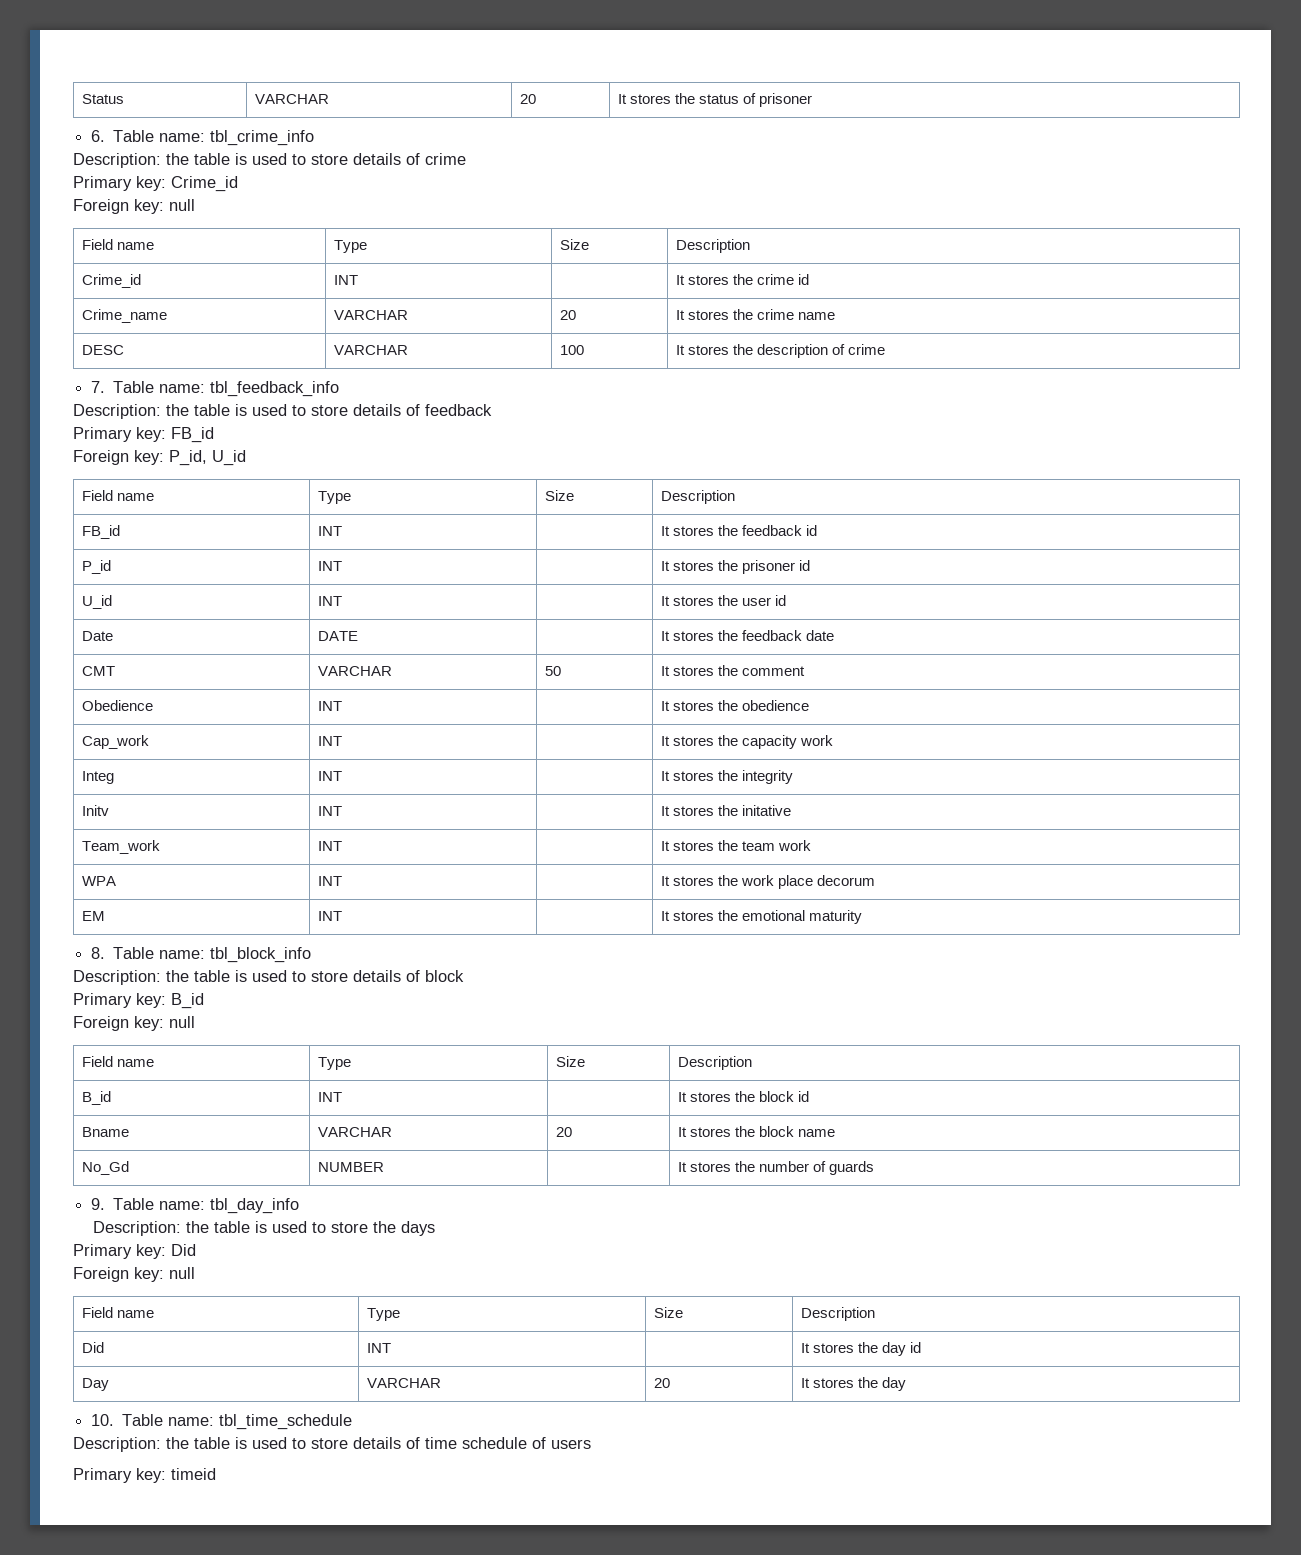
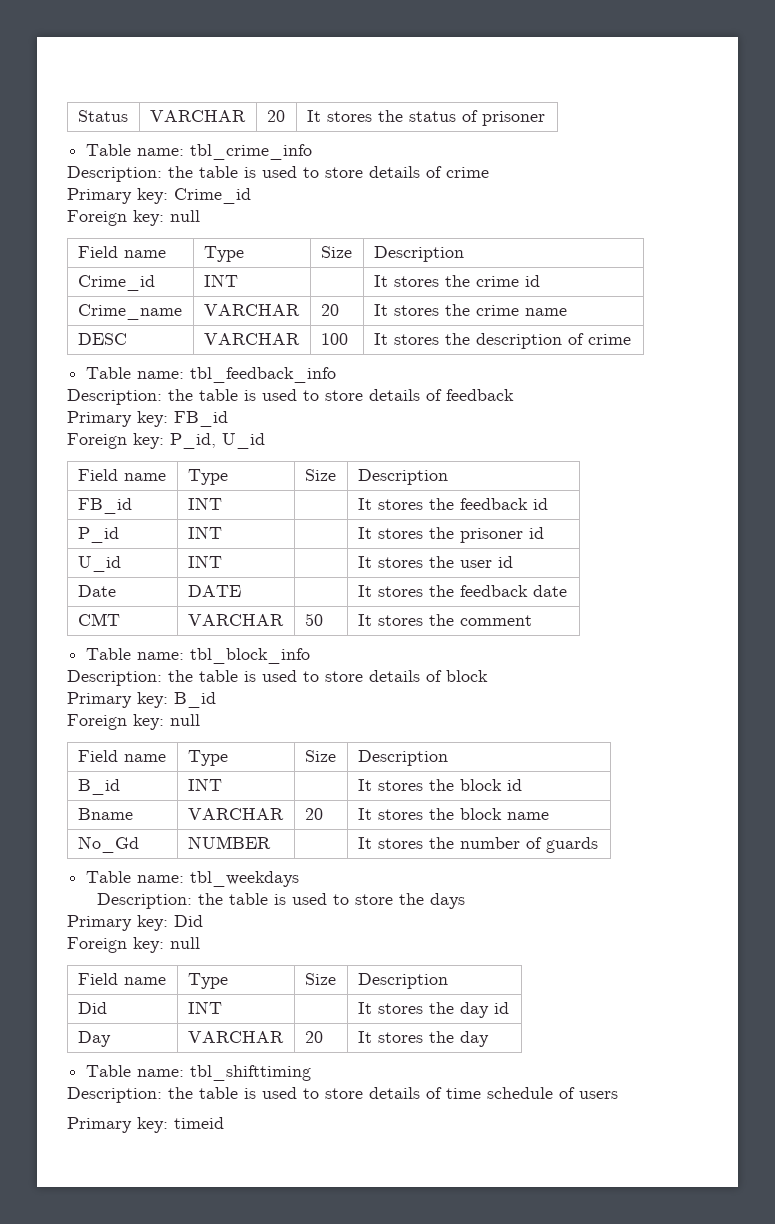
[91,130,106,142] 6. -> (545, 118) none
[91,381,106,393] 7. -> (631, 339) none
[81,700,153,711] [317,701,342,711] [660,700,809,711] [81,735,149,749] [317,736,342,746] [660,735,833,749] [81,771,114,784] [317,771,342,781] [660,770,793,784] [81,805,109,816] [317,806,342,816] [660,805,791,816] [81,840,160,854] [317,841,342,851] [660,840,811,851] [81,876,116,886] [317,876,342,886] [660,875,875,889] [81,911,105,921] [317,911,342,921] [660,910,862,924] [91,947,106,959] // Obedience | INT | | It stores the obedience // Cap_work | INT | | It stores the capacity work // Integ | INT | | It stores the integrity // Initv | INT | | It stores the initative // Team_work | INT | | It stores the team work // WPA | INT | | It stores the work place decorum // EM | INT | | It stores the emotional maturity // 8. -> (532, 620) //
[91,1198,300,1214] 9. Table name: tbl_day_info -> [86,871,300,887] Table name: tbl_weekdays
[91,1414,353,1430] 10. Table name: tbl_time_schedule -> [86,1065,312,1081] Table name: tbl_shifttiming

